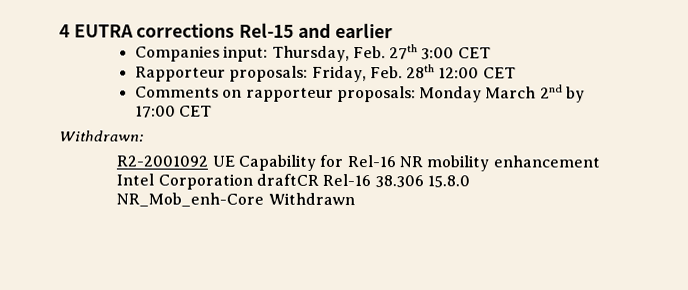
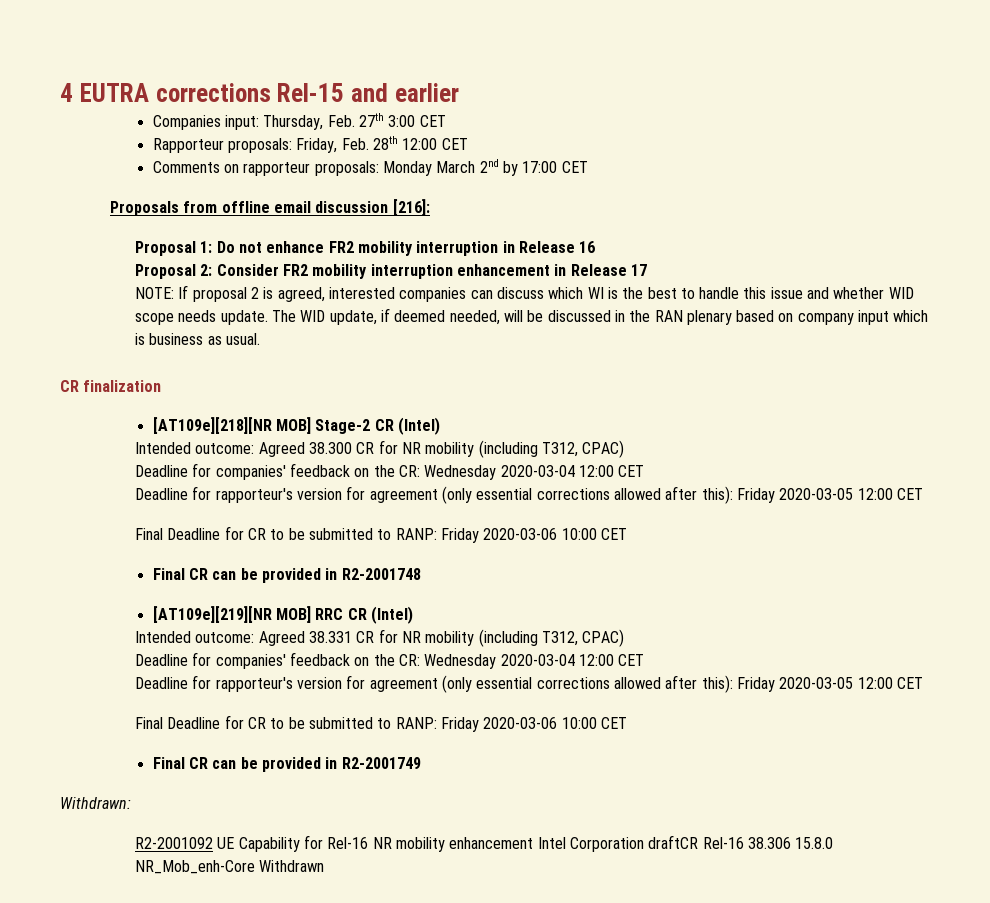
(213, 111) none -> [110,199,430,216] [135,241,596,256] [135,264,647,279] [135,285,914,302] [135,308,929,325] [135,333,261,345] [60,380,162,392] [152,417,440,435] [135,440,625,458] [135,463,645,480] [135,486,923,504] [135,526,627,543] [152,568,421,583] [152,606,413,624] [135,629,625,647] [135,652,645,669] [135,675,923,693] [135,715,627,732] [152,757,421,772] // Proposals from offline email discussion [216]: // Proposal 1: Do not enhance FR2 mobility interruption in Release 16 // Proposal 2: Consider FR2 mobility interruption enhancement in Release 17 // NOTE: If proposal 2 is agreed, interested companies can discuss which WI is the best to handle this issue and whether WID scope needs update. The WID update, if deemed needed, will be discussed in the RAN plenary based on company input which is business as usual. // CR finalization // [AT109e][218][NR MOB] Stage-2 CR (Intel) // Intended outcome: Agreed 38.300 CR for NR mobility (including T312, CPAC) // Deadline for companies' feedback on the CR: Wednesday 2020-03-04 12:00 CET // Deadline for rapporteur's version for agreement (only essential corrections allowed after this): Friday 2020-03-05 12:00 CET // Final Deadline for CR to be submitted to RANP: Friday 2020-03-06 10:00 CET // Final CR can be provided in R2-2001748 // [AT109e][219][NR MOB] RRC CR (Intel) // Intended outcome: Agreed 38.331 CR for NR mobility (including T312, CPAC) // Deadline for companies' feedback on the CR: Wednesday 2020-03-04 12:00 CET // Deadline for rapporteur's version for agreement (only essential corrections allowed after this): Friday 2020-03-05 12:00 CET // Final Deadline for CR to be submitted to RANP: Friday 2020-03-06 10:00 CET // Final CR can be provided in R2-2001749

